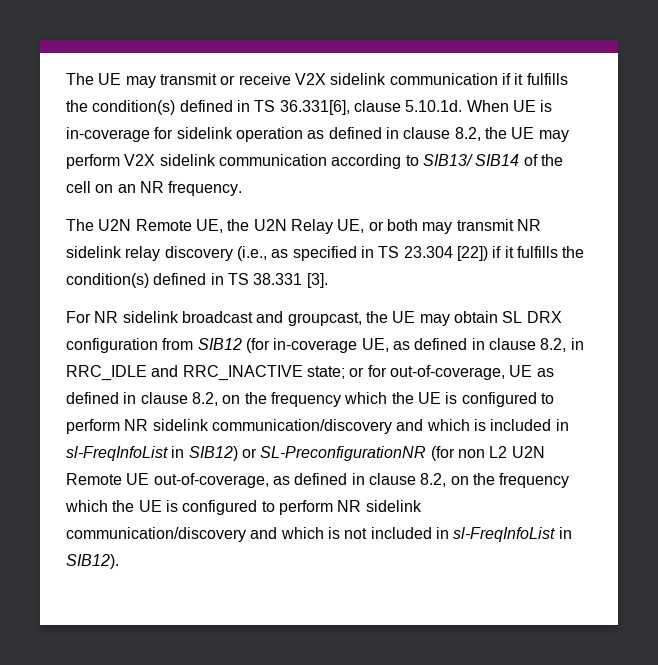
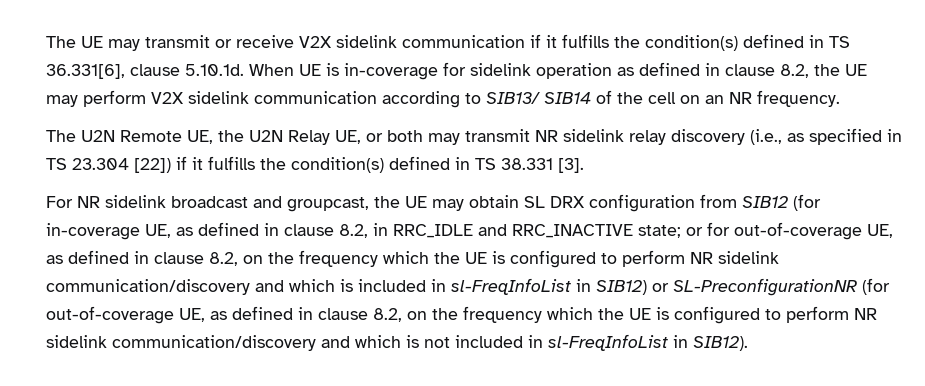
[389,365,533,380] out-of-coverage, UE -> [734,222,893,240] out-of-coverage UE,
[457,446,545,458] [66,473,269,488] non L2 U2N Remote UE out-of-coverage, -> [46,306,205,324] out-of-coverage UE,

